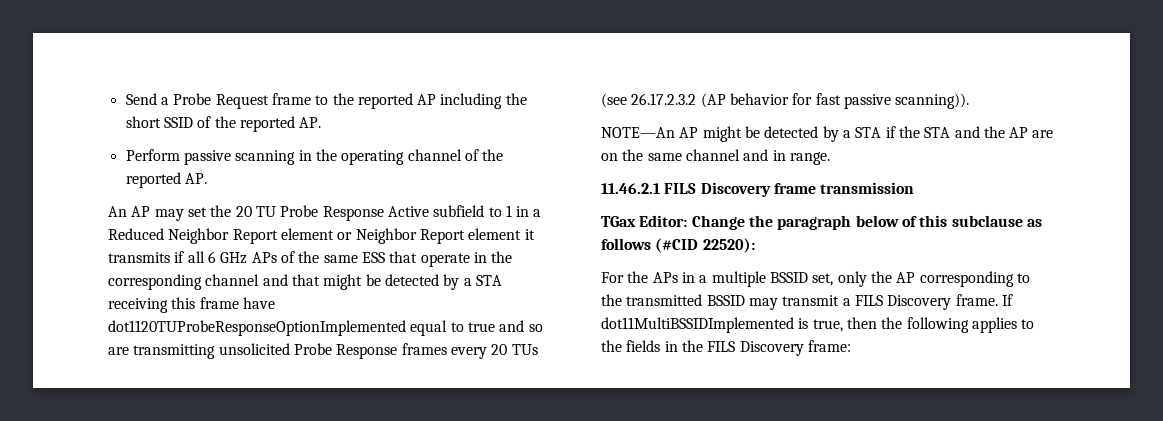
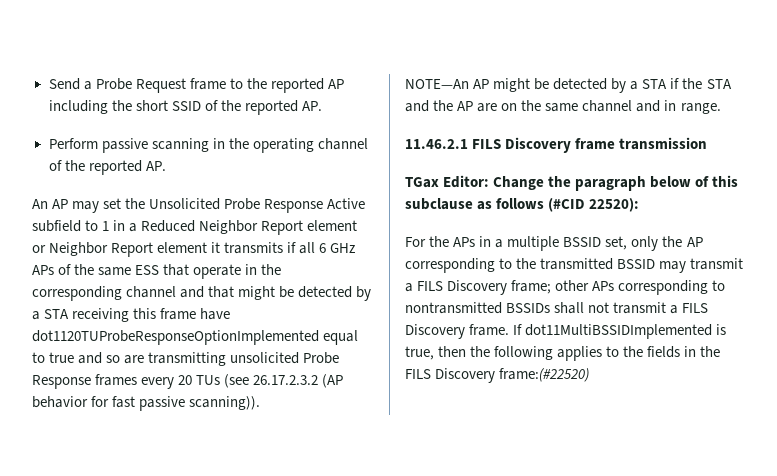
[235,206,276,217] 20 TU -> [149,198,221,210] Unsolicited
(952, 302) none -> [511,280,726,295] [405,302,709,314] [405,324,465,339] frame; other APs corresponding to nontransmitted BSSIDs shall not transmit a FILS Discovery
[807,340,851,352] frame: -> [499,368,590,382] frame:(#22520)

